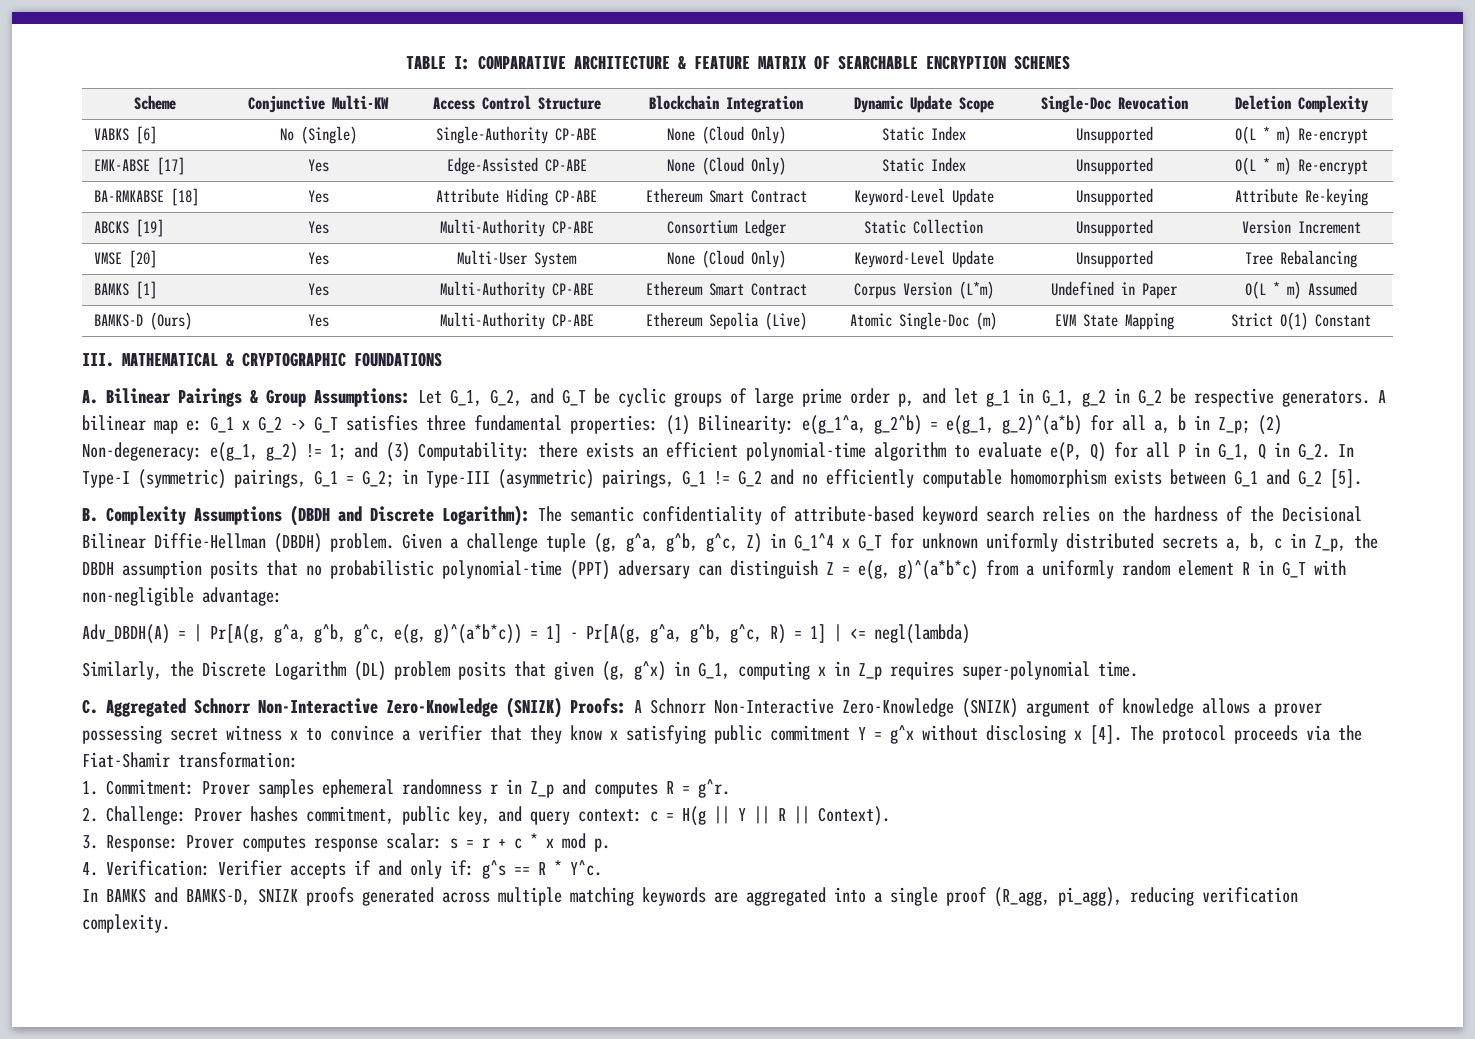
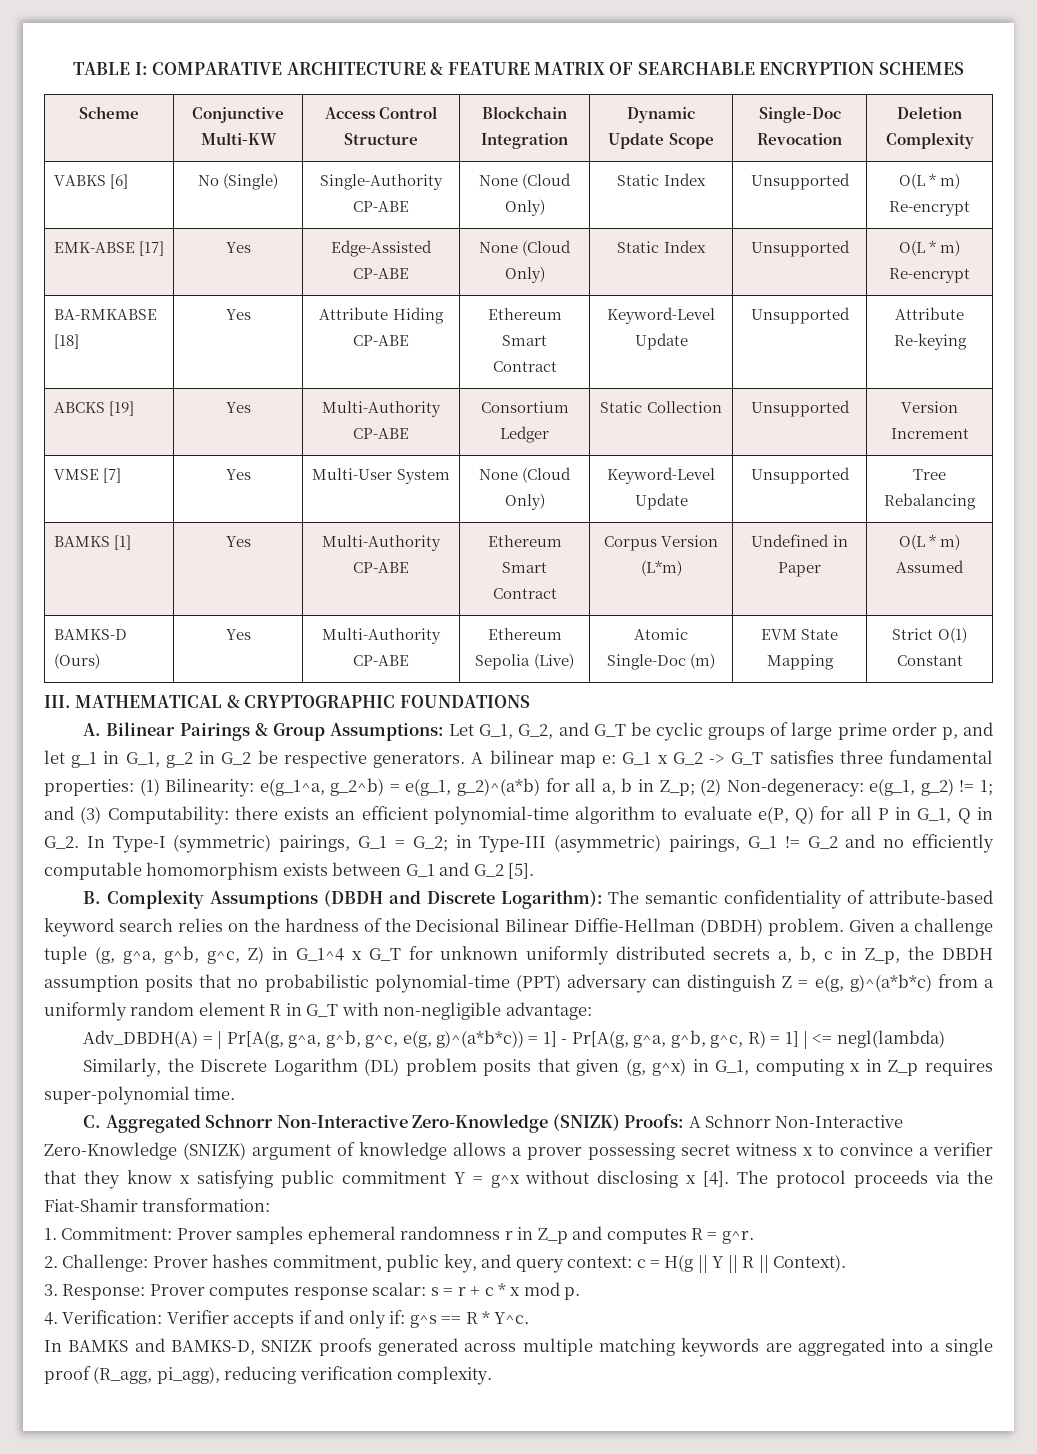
[129,250,158,268] [20] -> [102,468,121,483] [7]

